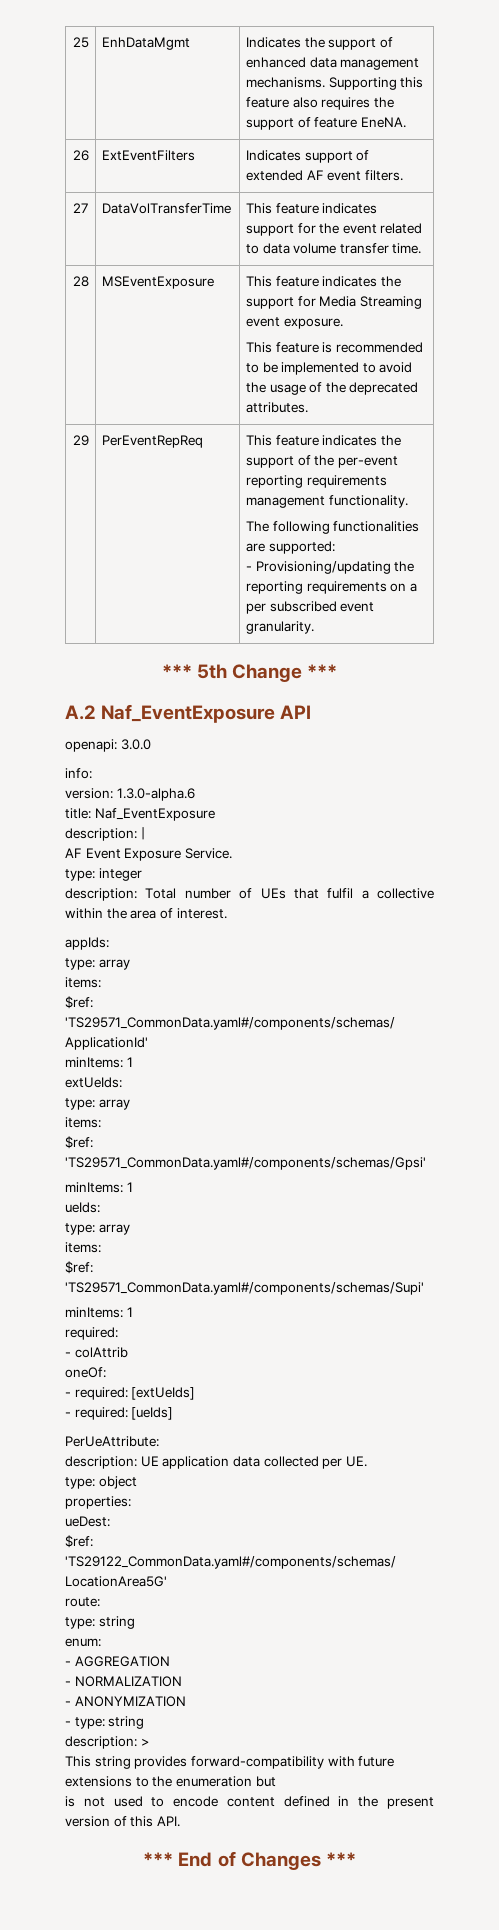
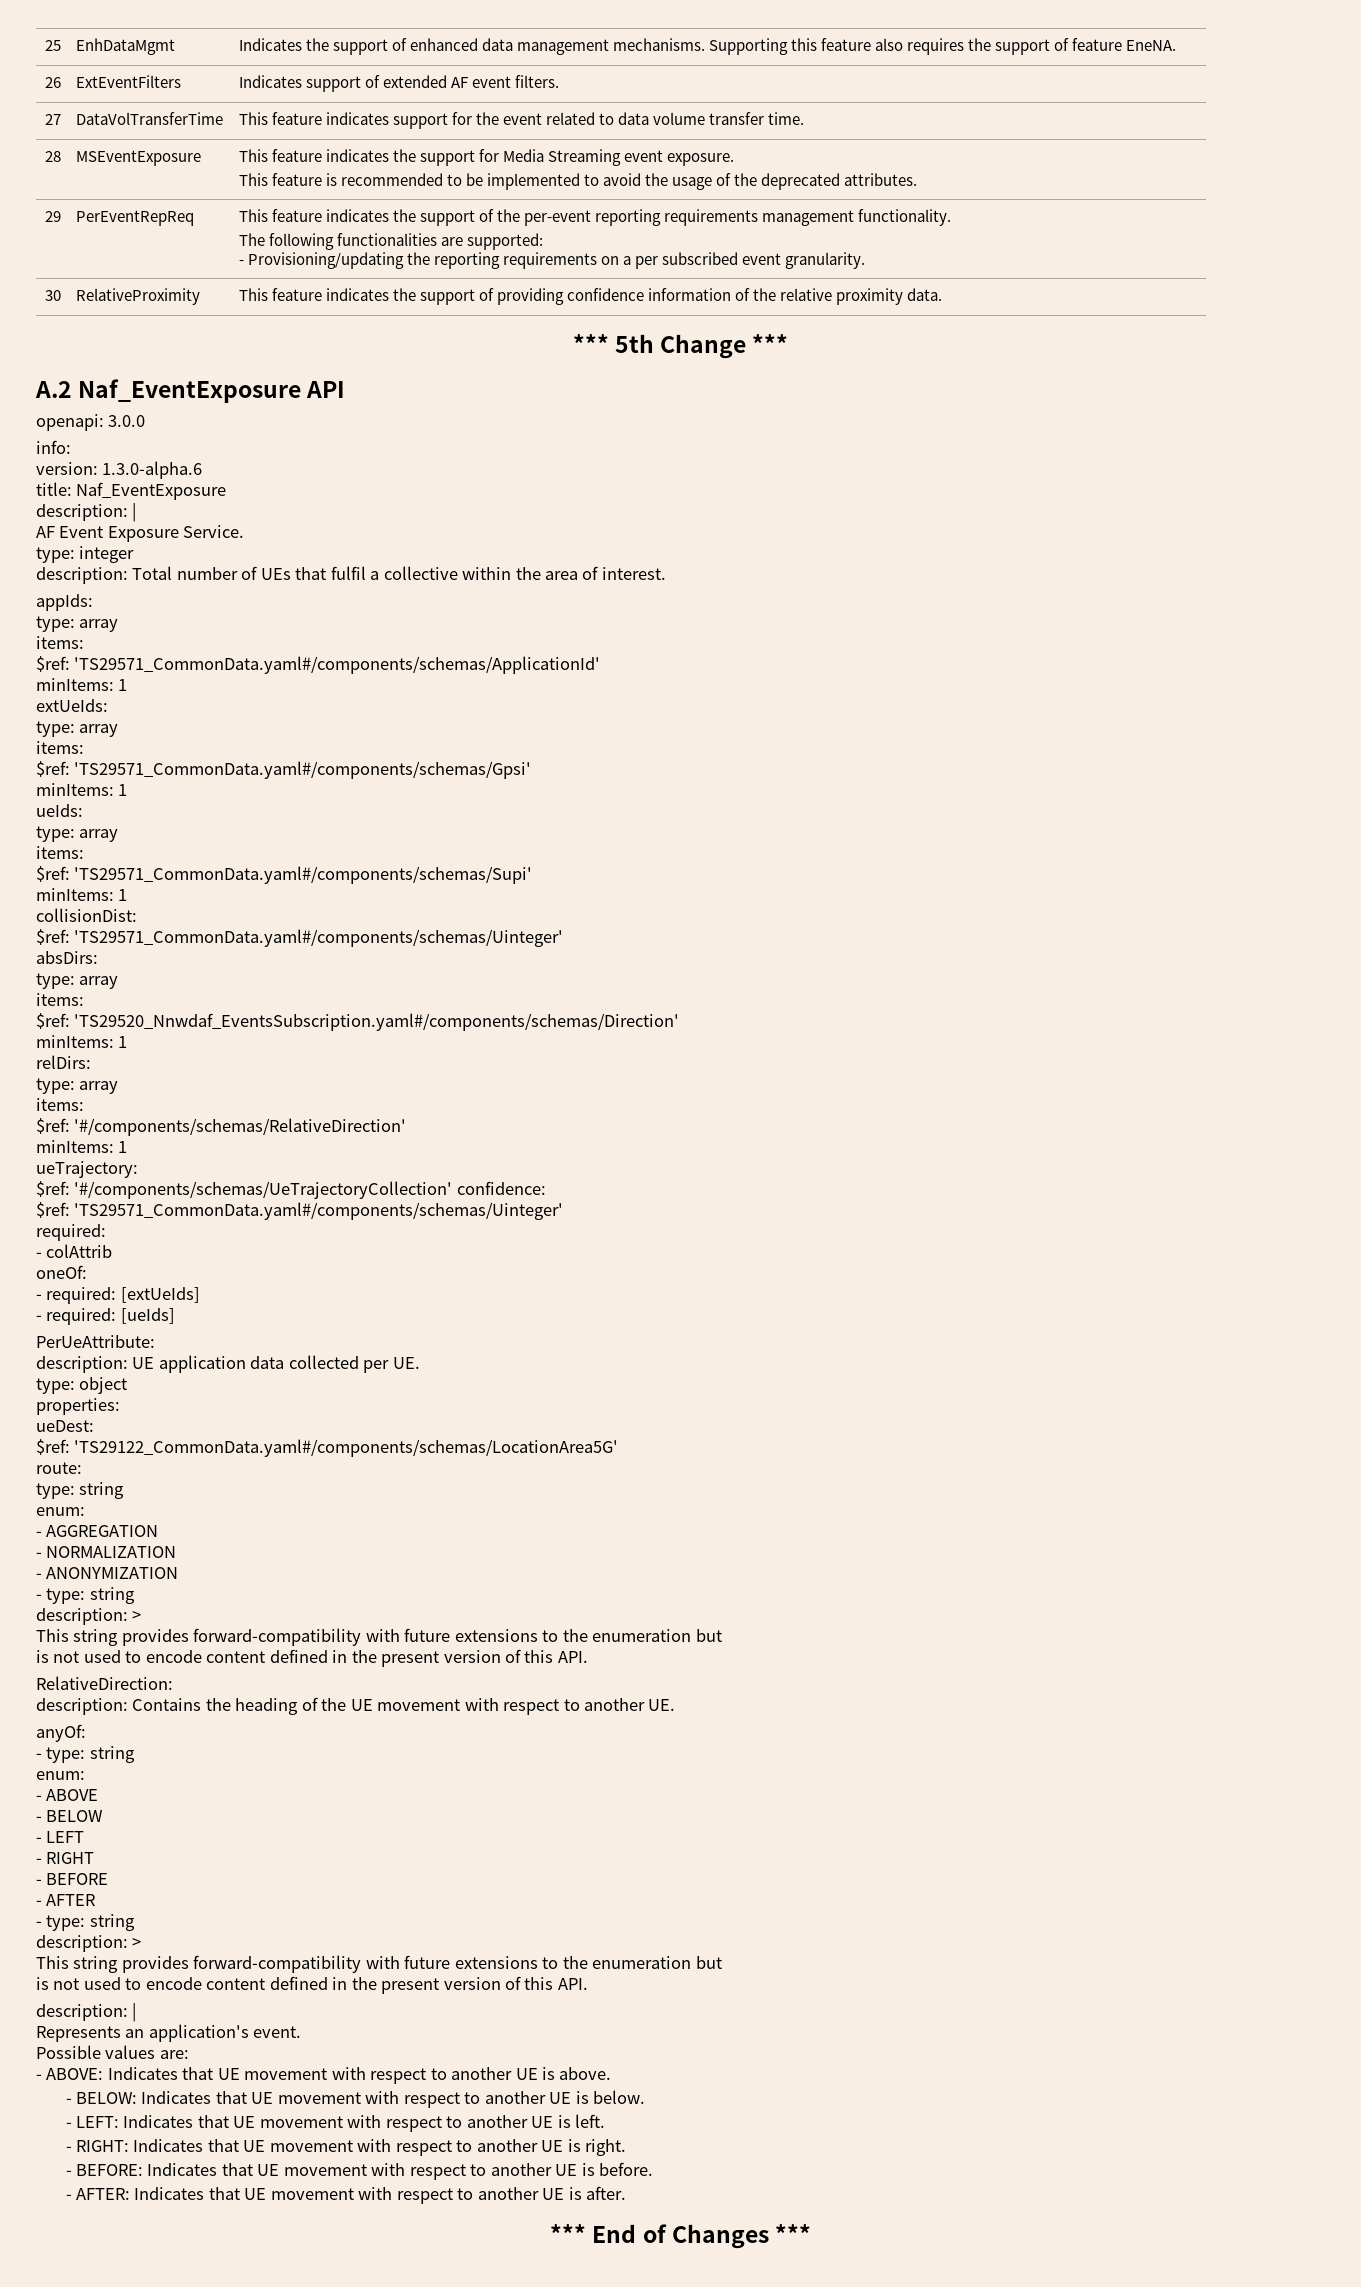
(314, 627) none -> [44,290,61,301] [75,288,200,305] [238,288,943,305] // 30 | RelativeProximity | This feature indicates the support of providing confidence information of the relative proximity data.
(133, 1312) none -> [36,908,137,922] [36,929,564,947] [36,951,98,964] [36,973,119,989] [36,993,84,1006] [36,1013,680,1031] [36,1035,128,1048] [36,1055,91,1069] [36,1078,119,1094] [36,1098,84,1111] [36,1118,407,1136] [36,1140,128,1153] [36,1161,138,1178] [36,1181,546,1199] [36,1202,564,1220] // collisionDist: // $ref: 'TS29571_CommonData.yaml#/components/schemas/Uinteger' // absDirs: // type: array // items: // $ref: 'TS29520_Nnwdaf_EventsSubscription.yaml#/components/schemas/Direction' // minItems: 1 // relDirs: // type: array // items: // $ref: '#/components/schemas/RelativeDirection' // minItems: 1 // ueTrajectory: // $ref: '#/components/schemas/UeTrajectoryCollection' confidence: // $ref: 'TS29571_CommonData.yaml#/components/schemas/Uinteger'
(180, 1821) none -> [36,1676,173,1690] [36,1697,676,1715] [36,1724,86,1742] [36,1746,135,1763] [36,1771,85,1780] [36,1789,99,1801] [36,1810,104,1822] [36,1831,85,1843] [36,1852,95,1864] [36,1873,109,1885] [36,1894,96,1906] [36,1914,135,1931] [36,1935,142,1952] [36,1955,722,1973] [36,1976,588,1994] [36,2003,137,2022] [36,2024,302,2042] [36,2045,189,2059] [36,2067,612,2084] [65,2090,645,2108] [65,2114,605,2132] [65,2139,626,2156] [65,2162,653,2180] [65,2186,626,2204] // RelativeDirection: // description: Contains the heading of the UE movement with respect to another UE. // anyOf: // - type: string // enum: // - ABOVE // - BELOW // - LEFT // - RIGHT // - BEFORE // - AFTER // - type: string // description: > // This string provides forward-compatibility with future extensions to the enumeration but // is not used to encode content defined in the present version of this API. // description: | // Represents an application's event. // Possible values are: // - ABOVE: Indicates that UE movement with respect to another UE is above. // - BELOW: Indicates that UE movement with respect to another UE is below. // - LEFT: Indicates that UE movement with respect to another UE is left. // - RIGHT: Indicates that UE movement with respect to another UE is right. // - BEFORE: Indicates that UE movement with respect to another UE is before. // - AFTER: Indicates that UE movement with respect to another UE is after.

